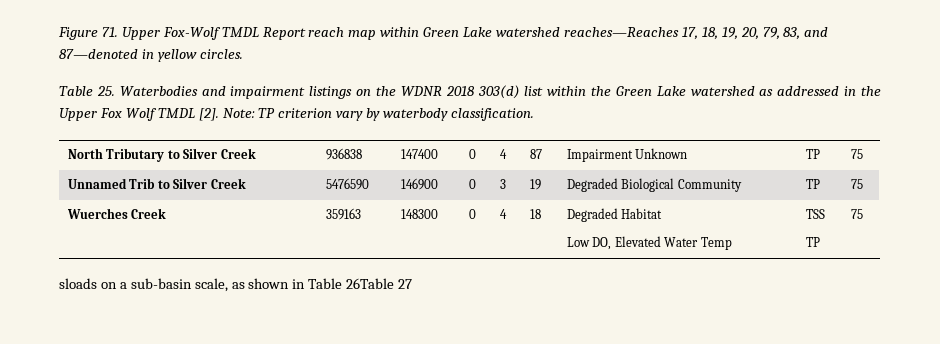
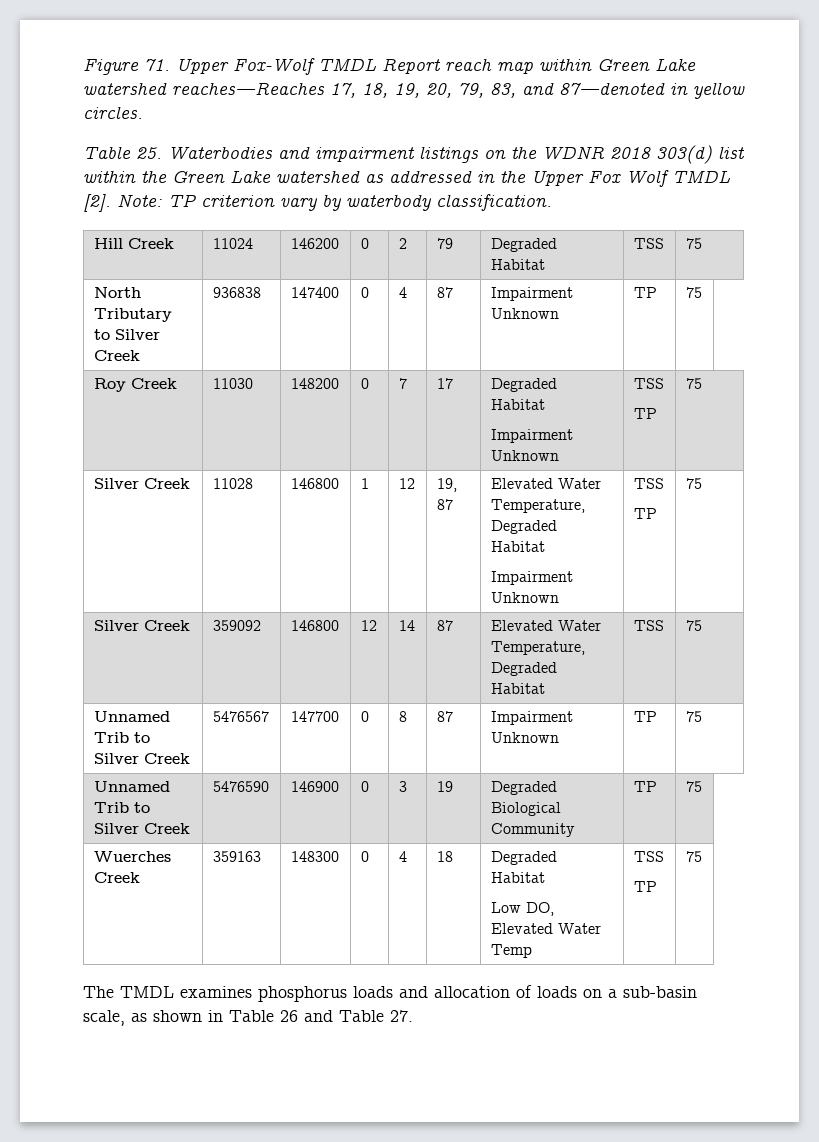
(535, 114) none -> [93,238,174,249] [212,238,253,249] [290,238,339,249] [360,238,369,249] [398,238,407,249] [436,238,453,249] [490,238,557,252] [490,259,545,270] [633,238,664,249] [685,238,702,249] // Hill Creek | 11024 | 146200 | 0 | 2 | 79 | Degraded Habitat | TSS | 75
(863, 154) none -> [93,378,177,392] [212,378,253,389] [290,378,339,389] [360,378,369,389] [398,378,407,389] [436,378,453,389] [490,378,557,392] [490,399,545,410] [490,429,573,443] [490,450,559,461] [633,378,664,389] [633,408,657,419] [685,378,702,389] [93,478,190,489] [212,478,253,489] [290,478,339,489] [360,478,369,489] [398,478,415,489] [436,478,457,492] [436,499,453,510] [490,478,601,489] [490,499,585,513] [490,520,557,534] [490,541,545,552] [490,571,573,585] [490,592,559,603] [633,478,664,489] [633,508,657,519] [685,478,702,489] [93,620,190,631] [212,620,261,631] [290,620,339,631] [360,620,377,631] [398,620,415,631] [436,620,453,631] [490,620,601,631] [490,641,585,655] [490,662,557,676] [490,683,545,694] [633,620,664,631] [685,620,702,631] [93,711,170,722] [93,732,150,743] [93,753,190,764] [212,711,269,722] [290,711,339,722] [360,711,369,722] [398,711,407,722] [436,711,453,722] [490,711,573,725] [490,732,559,743] [633,711,657,722] [685,711,702,722] // Roy Creek | 11030 | 148200 | 0 | 7 | 17 | Degraded Habitat // Impairment Unknown | TSS // TP | 75 // Silver Creek | 11028 | 146800 | 1 | 12 | 19, 87 | Elevated Water Temperature, Degraded Habitat // Impairment Unknown | TSS // TP | 75 // Silver Creek | 359092 | 146800 | 12 | 14 | 87 | Elevated Water Temperature, Degraded Habitat | TSS | 75 // Unnamed Trib to Silver Creek | 5476567 | 147700 | 0 | 8 | 87 | Impairment Unknown | TP | 75
[59,278,97,289] sloads -> [83,985,577,1002] The TMDL examines phosphorus loads and allocation of loads
[346,278,413,289] 26Table 27 -> [280,1010,413,1022] 26 and Table 27.

